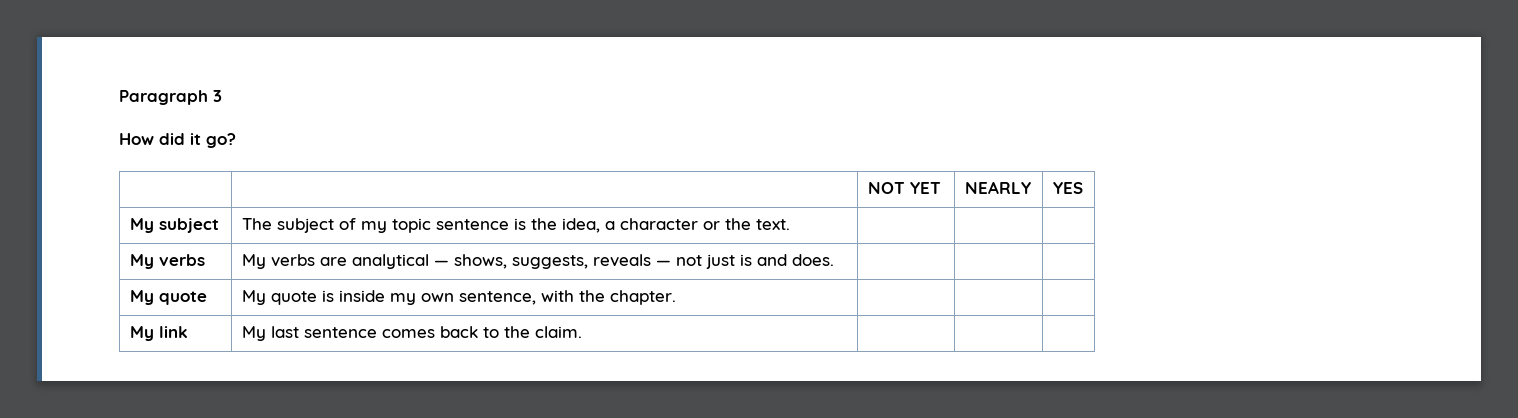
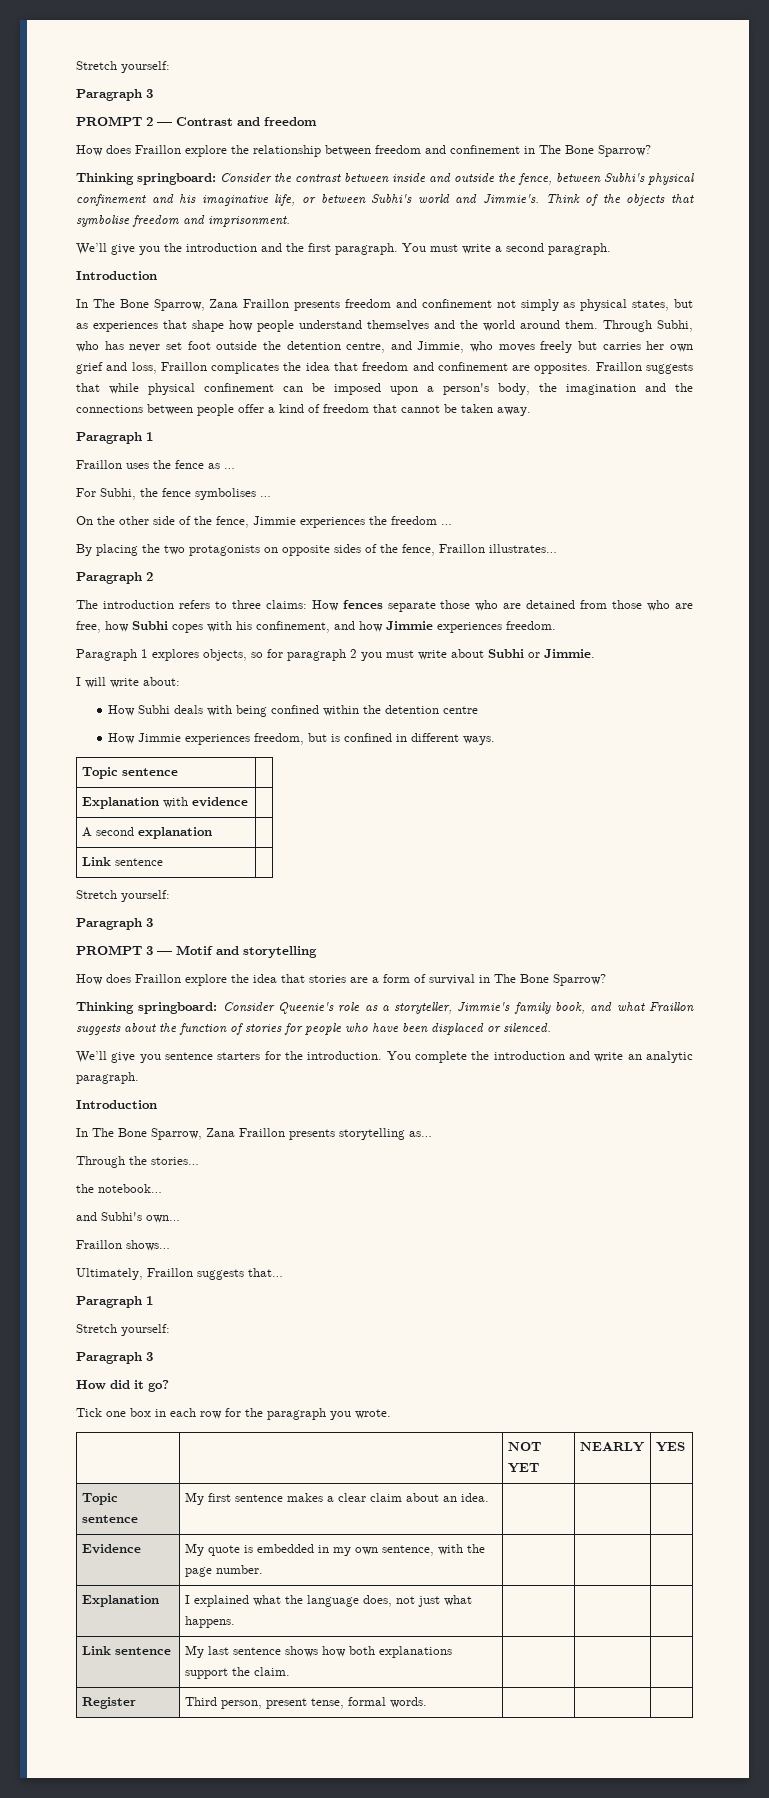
(119, 97) none -> [76,61,170,73] [76,89,153,101] [76,116,317,126] [76,145,651,157] [76,173,694,185] [76,194,695,206] [76,215,290,227] [76,243,611,255] [76,271,157,280] [76,299,694,311] [76,320,693,332] [76,341,693,353] [76,362,693,374] [76,383,693,395] [76,404,531,416] [76,432,153,444] [76,460,235,469] [76,488,271,500] [76,516,452,528] [76,544,557,556] [76,572,153,584] [76,600,693,612] [76,621,556,633] [76,649,595,661] [76,677,180,688] [108,705,479,717] [108,733,496,745] [81,767,178,779] [81,797,248,809] [81,827,212,839] [81,857,163,866] [76,890,170,902] [76,918,153,930] [76,945,317,958] [76,974,606,986] [76,1002,694,1014] [76,1023,551,1035] [76,1051,694,1063] [76,1072,139,1084] [76,1100,157,1109] [76,1128,432,1140] [76,1156,199,1168] [76,1184,162,1193] [76,1212,180,1223] [76,1240,170,1251] [76,1268,283,1280] [76,1296,153,1308] [76,1324,170,1336] Stretch yourself: // Paragraph 3 // PROMPT 2 — Contrast and freedom // How does Fraillon explore the relationship between freedom and confinement in The Bone Sparrow? // Thinking springboard: Consider the contrast between inside and outside the fence, between Subhi's physical confinement and his imaginative life, or between Subhi's world and Jimmie's. Think of the objects that symbolise freedom and imprisonment. // We’ll give you the introduction and the first paragraph. You must write a second paragraph. // Introduction // In The Bone Sparrow, Zana Fraillon presents freedom and confinement not simply as physical states, but as experiences that shape how people understand themselves and the world around them. Through Subhi, who has never set foot outside the detention centre, and Jimmie, who moves freely but carries her own grief and loss, Fraillon complicates the idea that freedom and confinement are opposites. Fraillon suggests that while physical confinement can be imposed upon a person's body, the imagination and the connections between people offer a kind of freedom that cannot be taken away. // Paragraph 1 // Fraillon uses the fence as … // For Subhi, the fence symbolises … // On the other side of the fence, Jimmie experiences the freedom … // By placing the two protagonists on opposite sides of the fence, Fraillon illustrates… // Paragraph 2 // The introduction refers to three claims: How fences separate those who are detained from those who are free, how Subhi copes with his confinement, and how Jimmie experiences freedom. // Paragraph 1 explores objects, so for paragraph 2 you must write about Subhi or Jimmie. // I will write about: // How Subhi deals with being confined within the detention centre // How Jimmie experiences freedom, but is confined in different ways. // Topic sentence | // Explanation with evidence | // A second explanation | // Link sentence | // Stretch yourself: // Paragraph 3 // PROMPT 3 — Motif and storytelling // How does Fraillon explore the idea that stories are a form of survival in The Bone Sparrow? // Thinking springboard: Consider Queenie's role as a storyteller, Jimmie's family book, and what Fraillon suggests about the function of stories for people who have been displaced or silenced. // We’ll give you sentence starters for the introduction. You complete the introduction and write an analytic paragraph. // Introduction // In The Bone Sparrow, Zana Fraillon presents storytelling as… // Through the stories… // the notebook… // and Subhi's own… // Fraillon shows… // Ultimately, Fraillon suggests that… // Paragraph 1 // Stretch yourself: //
[867,182,941,194] [964,181,1031,194] [1052,182,1083,194] [129,218,219,233] [241,218,790,233] [129,254,205,269] [241,254,834,269] [129,290,207,305] // | | NOT YET | NEARLY | YES // My subject | The subject of my topic sentence is the idea, a character or the text. | | | // My verbs | My verbs are analytical — shows, suggests, reveals — not just is and does. | | | // My quote -> [76,1408,391,1420] [507,1442,541,1451] [507,1463,539,1473] [579,1442,645,1452] [655,1442,685,1452] [81,1493,118,1505] [81,1515,138,1523] [184,1492,489,1505] [81,1544,141,1554] // Tick one box in each row for the paragraph you wrote. // | | NOT YET | NEARLY | YES // Topic sentence | My first sentence makes a clear claim about an idea. | | | // Evidence
[338,290,385,302] inside -> [256,1544,329,1553] embedded in
[609,290,676,305] [129,326,188,341] [241,326,582,341] chapter. | | | // My link | My last sentence comes back to the claim. -> [184,1565,263,1577] [81,1595,159,1607] [184,1595,472,1607] [184,1616,235,1628] [81,1646,171,1655] [184,1645,452,1658] [184,1667,290,1679] [81,1697,136,1709] [184,1697,427,1709] page number. | | | // Explanation | I explained what the language does, not just what happens. | | | // Link sentence | My last sentence shows how both explanations support the claim. | | | // Register | Third person, present tense, formal words.

